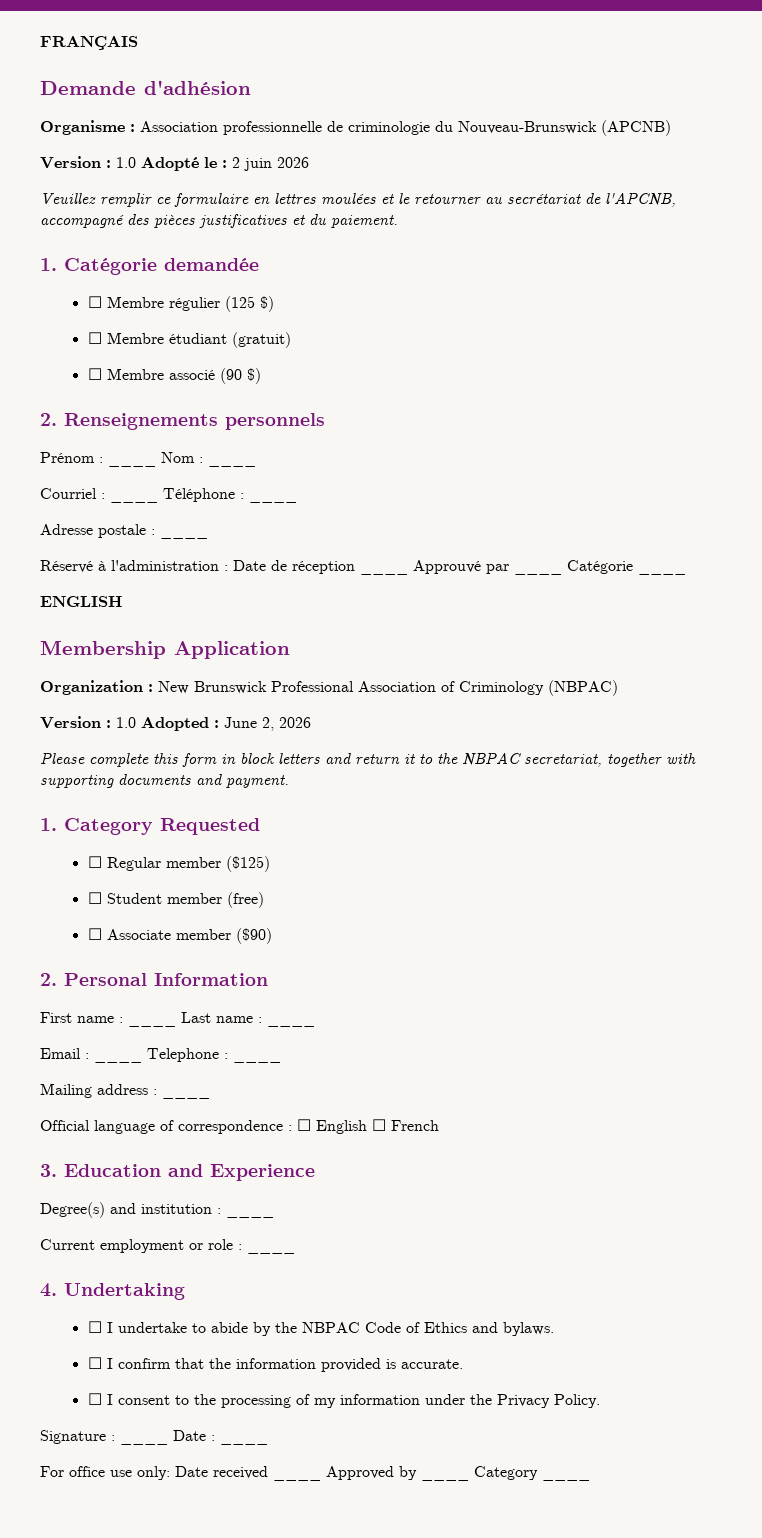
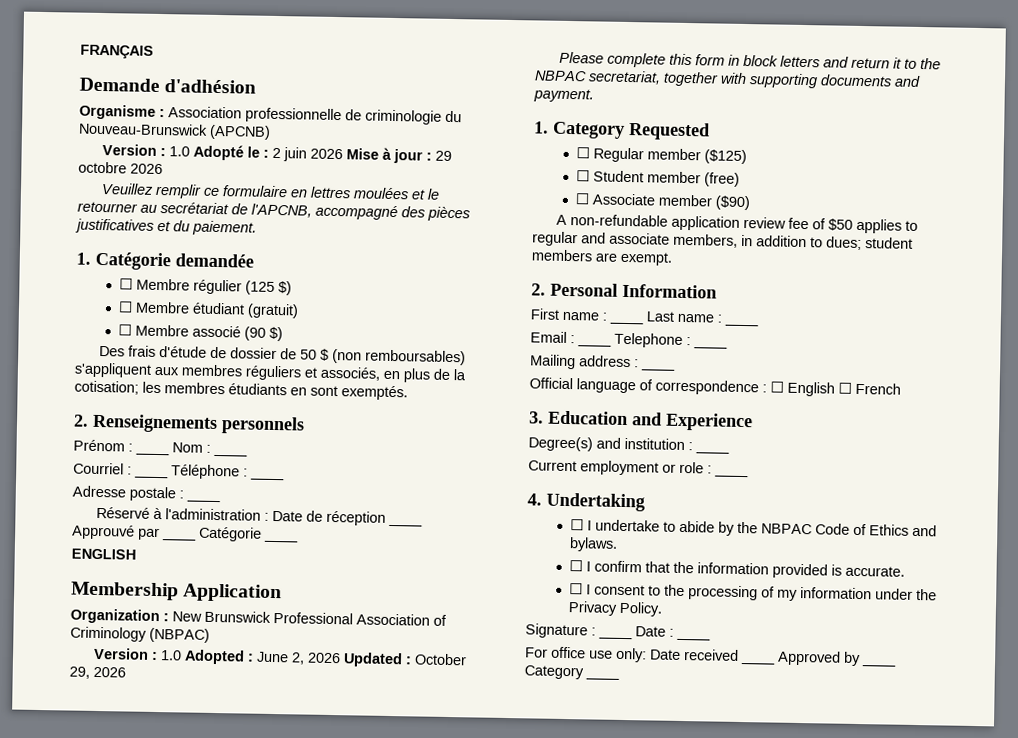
(309, 162) none -> [346,147,453,164] [78,161,163,175] Mise à jour : 29 octobre 2026
(261, 376) none -> [99,345,467,366] [74,362,466,383] [74,380,408,401] // Des frais d'étude de dossier de 50 $ (non remboursables) s'appliquent aux membres réguliers et associés, en plus de la cotisation; les membres étudiants en sont exemptés.
(311, 722) none -> [343,652,468,668] [69,666,126,679] Updated : October 29, 2026
(272, 936) none -> [556,214,919,234] [532,231,913,251] [531,249,673,266] // A non-refundable application review fee of $50 applies to regular and associate members, in addition to dues; student members are exempt.

